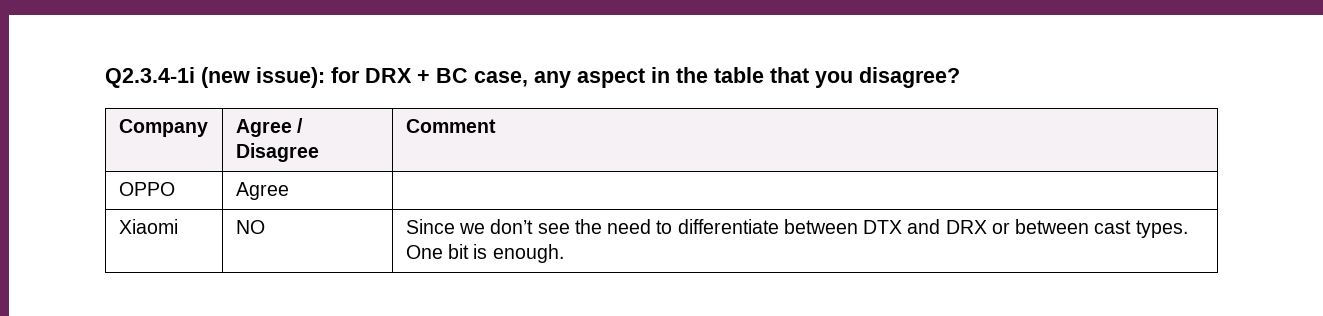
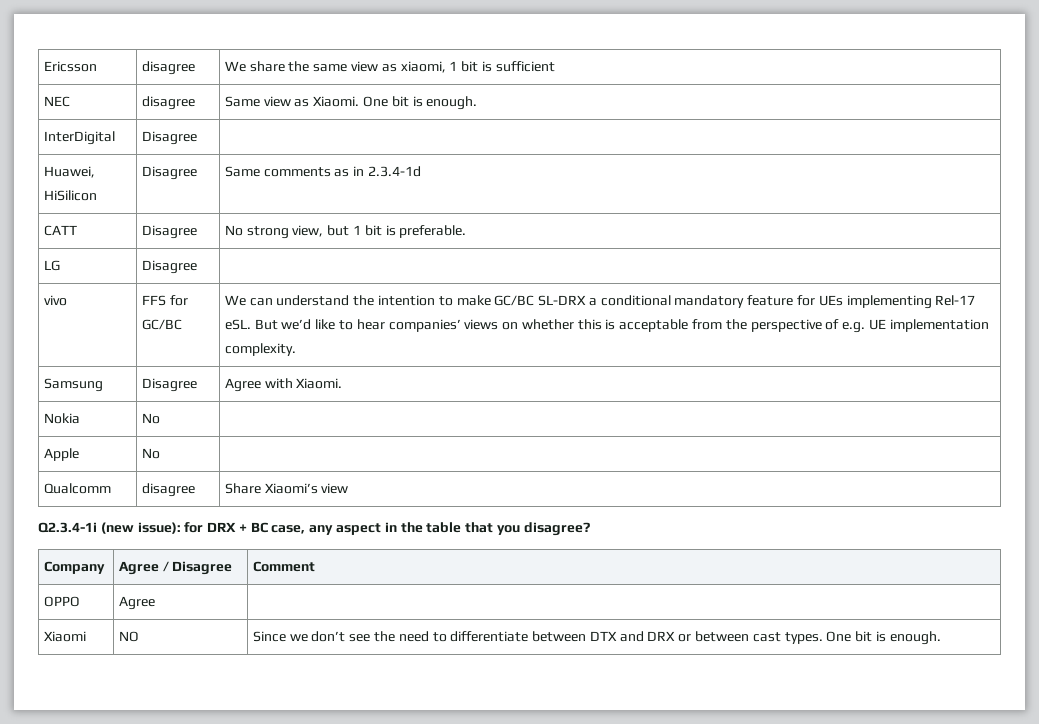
(105, 77) none -> [43,61,97,72] [141,61,195,75] [224,61,555,73] [43,96,70,107] [141,96,195,110] [224,96,478,110] [43,131,115,145] [141,131,197,145] [43,166,95,178] [43,190,97,201] [141,166,197,180] [224,166,421,177] [43,225,77,236] [141,225,197,239] [224,225,467,239] [43,260,60,271] [141,260,197,274] [43,295,67,306] [141,295,188,306] [141,319,182,330] [224,295,976,309] [224,319,989,333] [224,343,296,356] [43,378,103,392] [141,378,197,392] [224,378,343,392] [43,413,80,424] [141,413,160,424] [43,448,79,461] [141,448,160,459] [43,483,111,494] [141,483,195,497] [224,483,349,494] Ericsson | disagree | We share the same view as xiaomi, 1 bit is sufficient // NEC | disagree | Same view as Xiaomi. One bit is enough. // InterDigital | Disagree | // Huawei, HiSilicon | Disagree | Same comments as in 2.3.4-1d // CATT | Disagree | No strong view, but 1 bit is preferable. // LG | Disagree | // vivo | FFS for GC/BC | We can understand the intention to make GC/BC SL-DRX a conditional mandatory feature for UEs implementing Rel-17 eSL. But we’d like to hear companies’ views on whether this is acceptable from the perspective of e.g. UE implementation complexity. // Samsung | Disagree | Agree with Xiaomi. // Nokia | No | // Apple | No | // Qualcomm | disagree | Share Xiaomi’s view //

